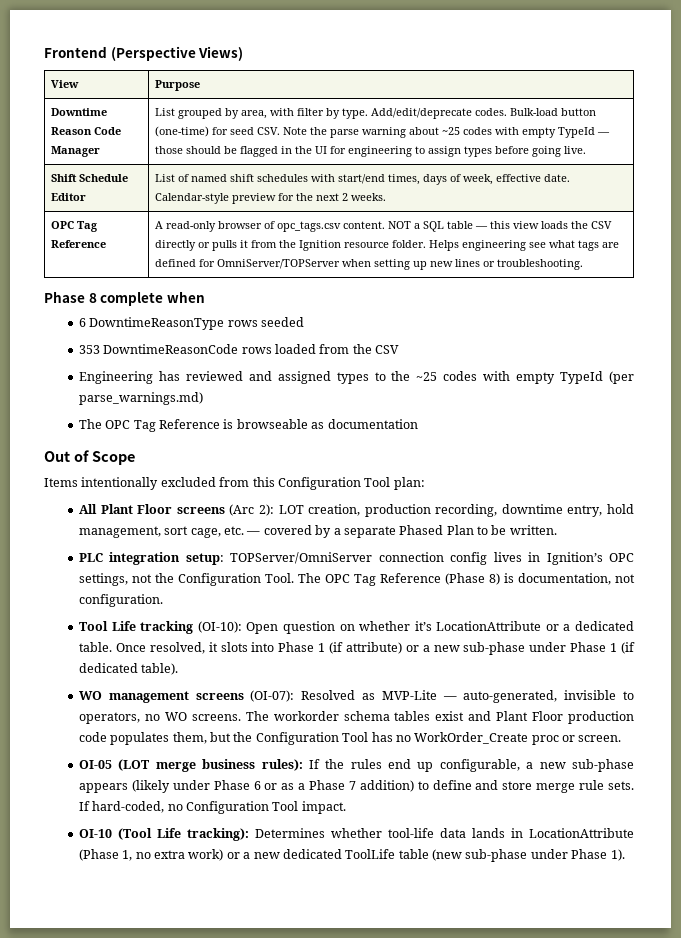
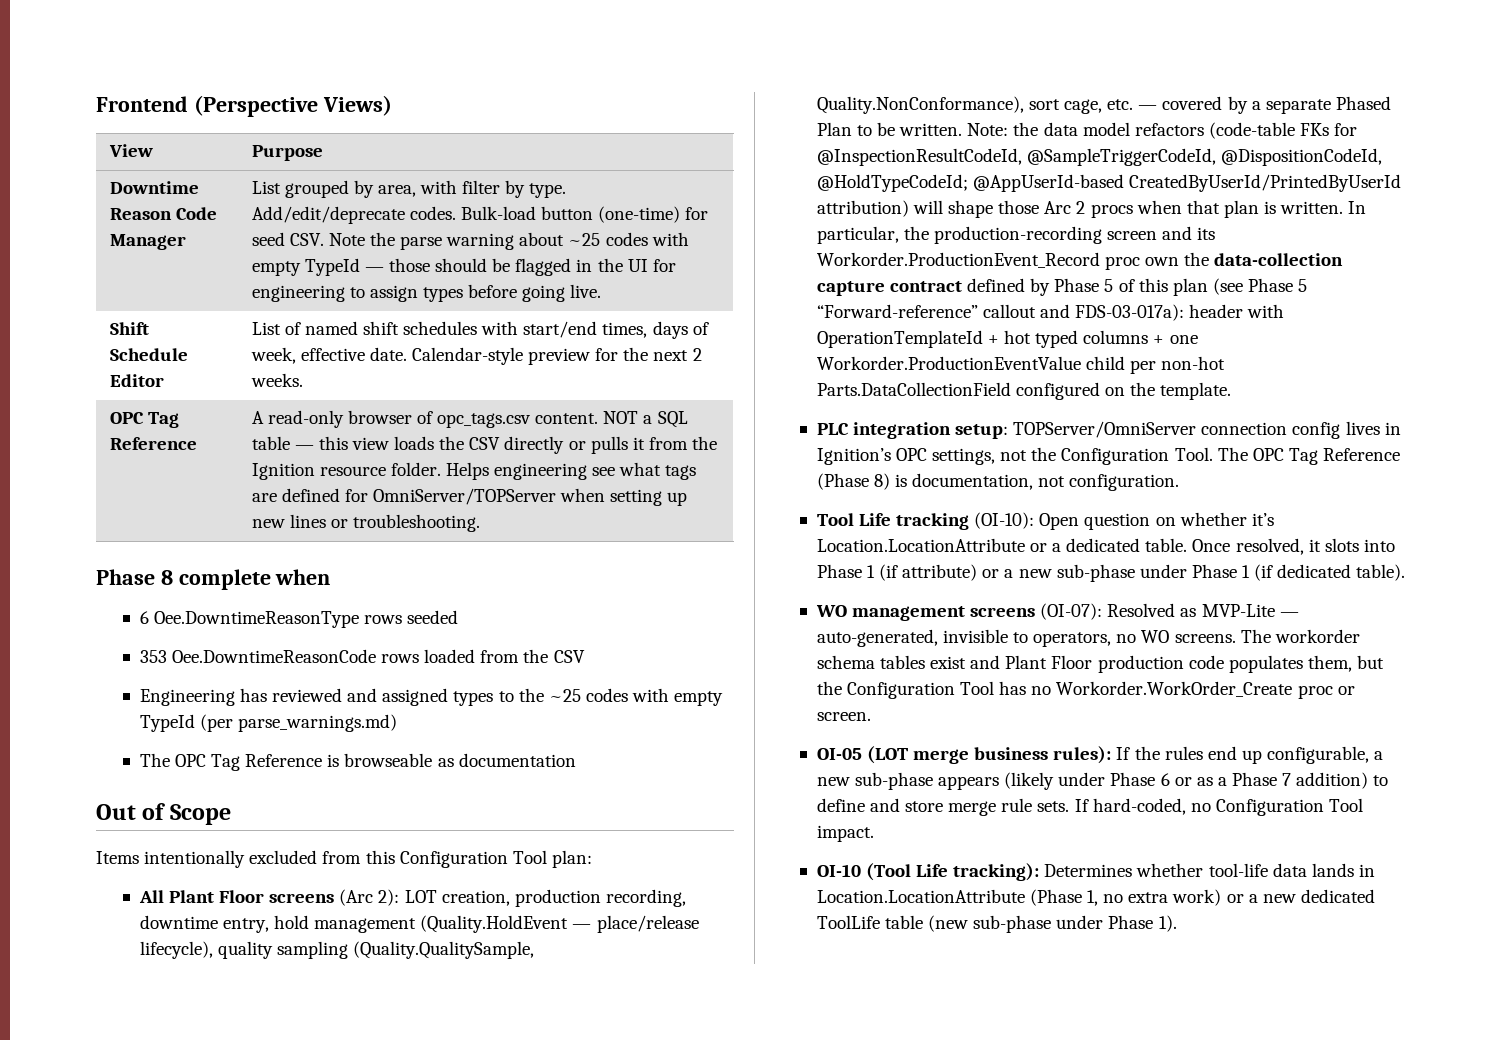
[89,317,225,330] DowntimeReasonType -> [153,611,359,628] Oee.DowntimeReasonType
[103,344,239,354] DowntimeReasonCode -> [171,649,376,663] Oee.DowntimeReasonCode
[78,526,161,538] management, -> [314,915,699,933] [139,941,535,959] [816,96,1024,114] management (Quality.HoldEvent — place/release lifecycle), quality sampling (Quality.QualitySample, Quality.NonConformance),
(557, 530) none -> [967,122,1358,139] [816,148,1383,166] [816,174,1402,192] [816,200,1367,218] [816,226,1216,244] [816,252,1344,270] [816,278,1308,296] [816,304,1285,321] [816,330,1198,348] [816,356,1226,374] [816,382,1232,400] Note: the data model refactors (code-table FKs for @InspectionResultCodeId, @SampleTriggerCodeId, @DispositionCodeId, @HoldTypeCodeId; @AppUserId-based CreatedByUserId/PrintedByUserId attribution) will shape those Arc 2 procs when that plan is written. In particular, the production-recording screen and its Workorder.ProductionEvent_Record proc own the data-collection capture contract defined by Phase 5 of this plan (see Phase 5 “Forward-reference” callout and FDS-03-017a): header with OperationTemplateId + hot typed columns + one Workorder.ProductionEventValue child per non-hot Parts.DataCollectionField configured on the template.
[436,621,542,631] LocationAttribute -> [816,538,1025,552] Location.LocationAttribute
[414,732,529,744] WorkOrder_Create -> [1056,681,1293,697] Workorder.WorkOrder_Create
[529,828,634,838] LocationAttribute -> [816,889,1025,903] Location.LocationAttribute

